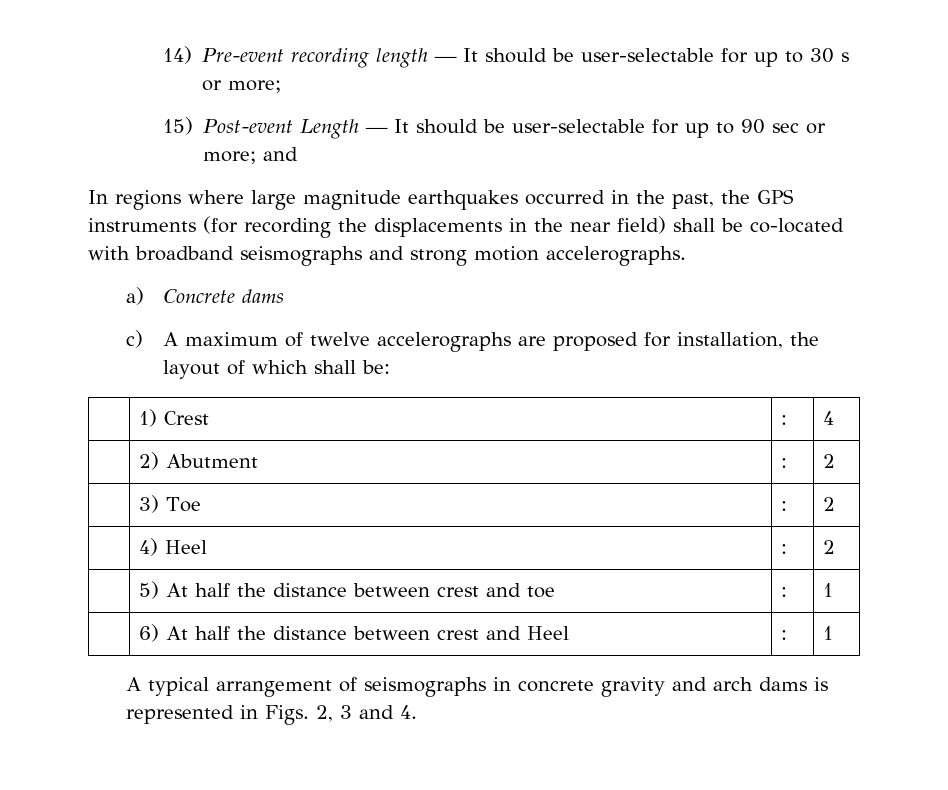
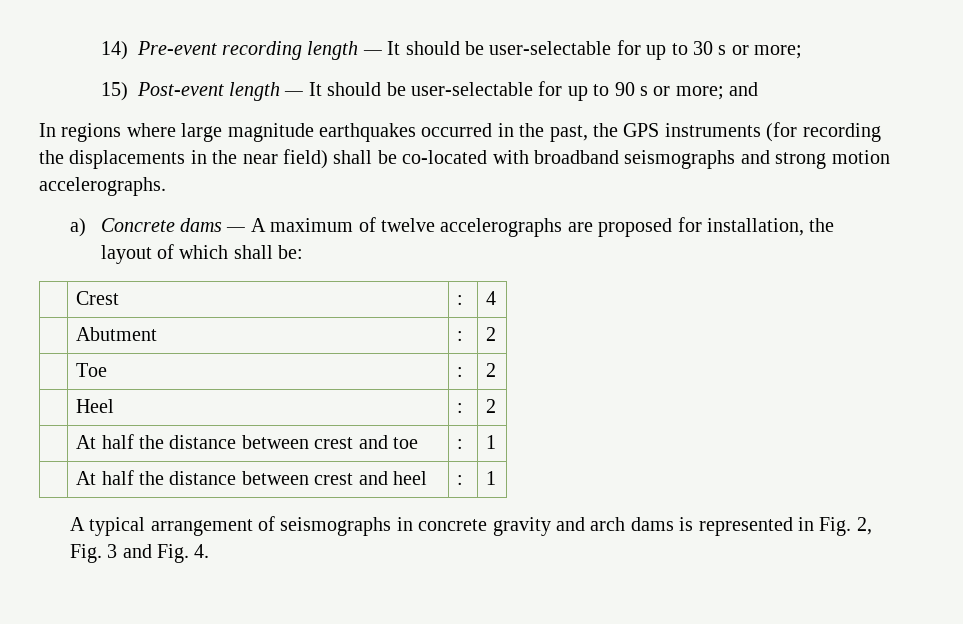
[300,119,360,139] Length -> [228,82,280,101] length
[772,123,800,133] sec -> [639,86,648,96] s
[125,330,143,348] // c) -> [226,227,246,232] —
[138,409,157,427] 1) -> (304, 252) none
[138,452,159,470] 2) -> (497, 298) none
[138,495,159,513] 3) -> (497, 334) none
[138,538,158,556] 4) -> (497, 370) none
[138,581,159,599] 5) -> (497, 406) none
[138,624,569,642] 6) At half the distance between crest and Heel -> [76,470,428,485] At half the distance between crest and heel
[264,705,333,725] Figs. 2, -> [819,517,872,536] [69,544,102,563] Fig. 2, Fig.
(394, 712) none -> [156,544,189,563] Fig.

